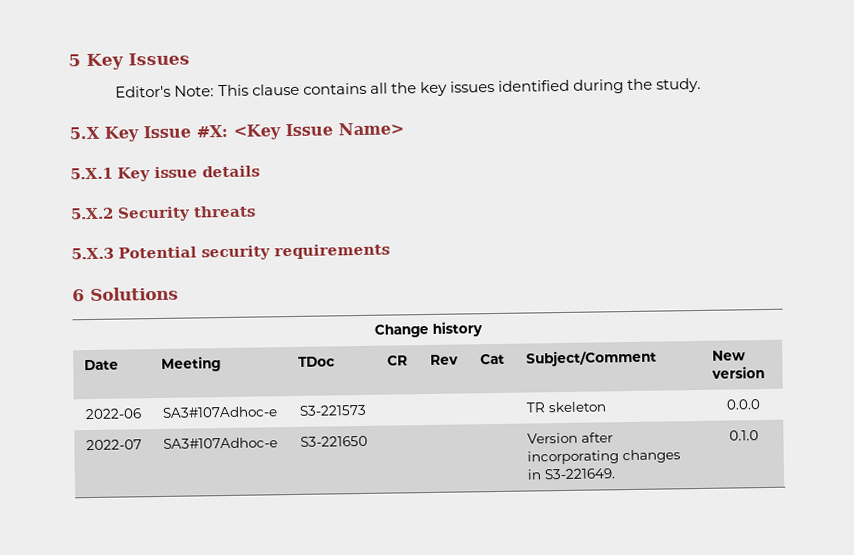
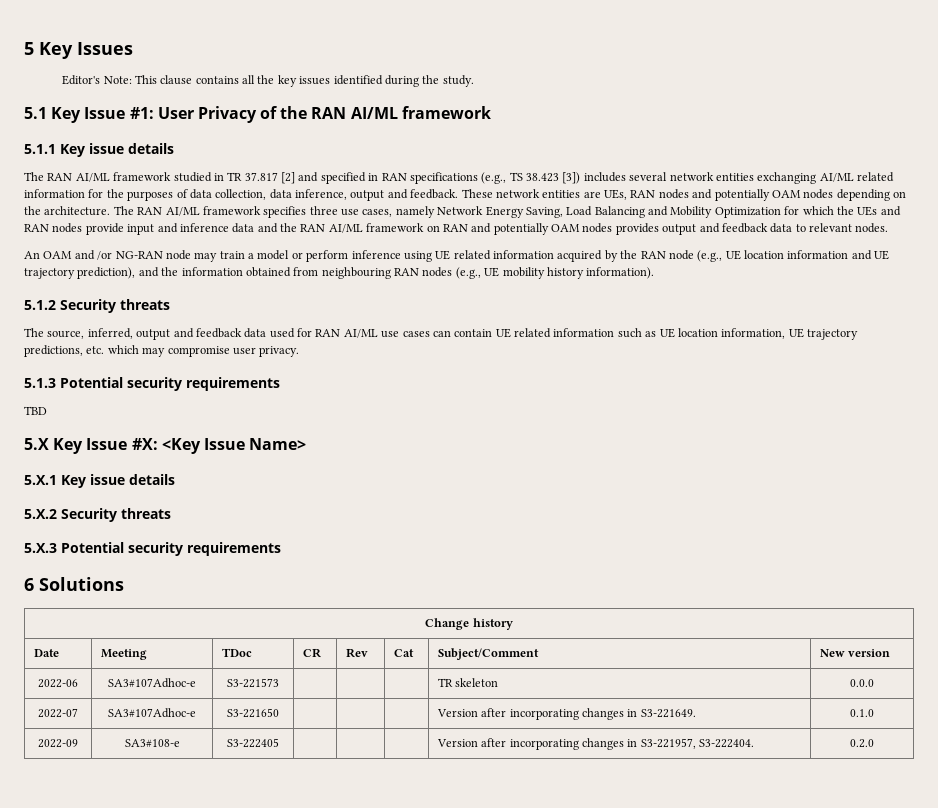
(702, 85) none -> [24,106,491,123] [24,143,174,157] [24,172,894,184] [24,189,906,201] [24,206,901,218] [24,223,889,235] [24,250,890,262] [24,267,655,279] [24,299,170,313] [24,328,858,340] [24,345,300,357] [24,377,280,391] [24,406,47,415] // 5.1 Key Issue #1: User Privacy of the RAN AI/ML framework // 5.1.1 Key issue details // The RAN AI/ML framework studied in TR 37.817 [2] and specified in RAN specifications (e.g., TS 38.423 [3]) includes several network entities exchanging AI/ML related information for the purposes of data collection, data inference, output and feedback. These network entities are UEs, RAN nodes and potentially OAM nodes depending on the architecture. The RAN AI/ML framework specifies three use cases, namely Network Energy Saving, Load Balancing and Mobility Optimization for which the UEs and RAN nodes provide input and inference data and the RAN AI/ML framework on RAN and potentially OAM nodes provides output and feedback data to relevant nodes. // An OAM and /or NG-RAN node may train a model or perform inference using UE related information acquired by the RAN node (e.g., UE location information and UE trajectory prediction), and the information obtained from neighbouring RAN nodes (e.g., UE mobility history information). // 5.1.2 Security threats // The source, inferred, output and feedback data used for RAN AI/ML use cases can contain UE related information such as UE location information, UE trajectory predictions, etc. which may compromise user privacy. // 5.1.3 Potential security requirements // TBD
(759, 435) none -> [38,739,78,748] [124,739,180,747] [227,738,279,748] [436,738,755,750] [850,739,874,748] // 2022-09 | SA3#108-e | S3-222405 | | | | Version after incorporating changes in S3-221957, S3-222404. | 0.2.0

